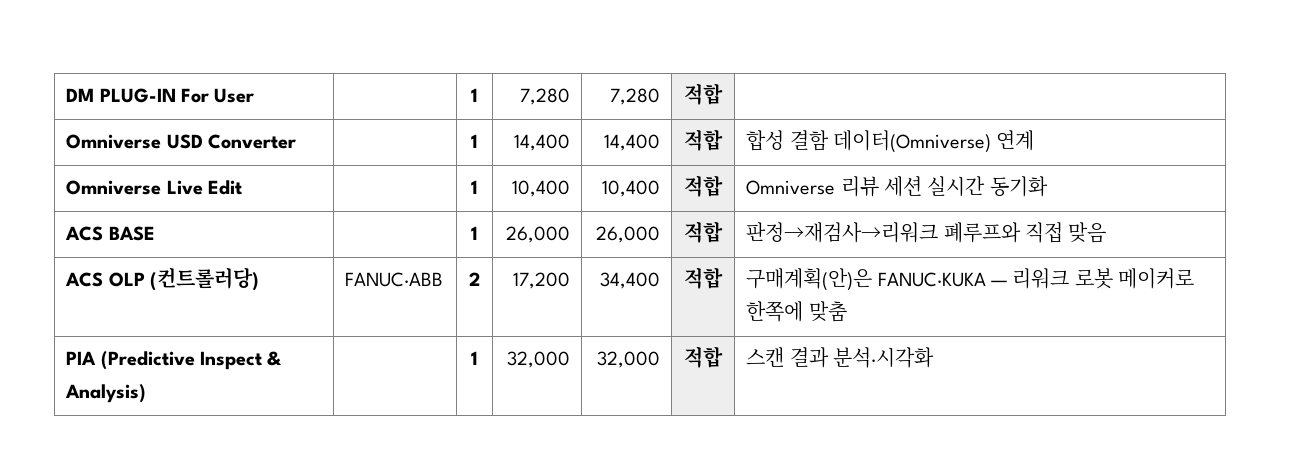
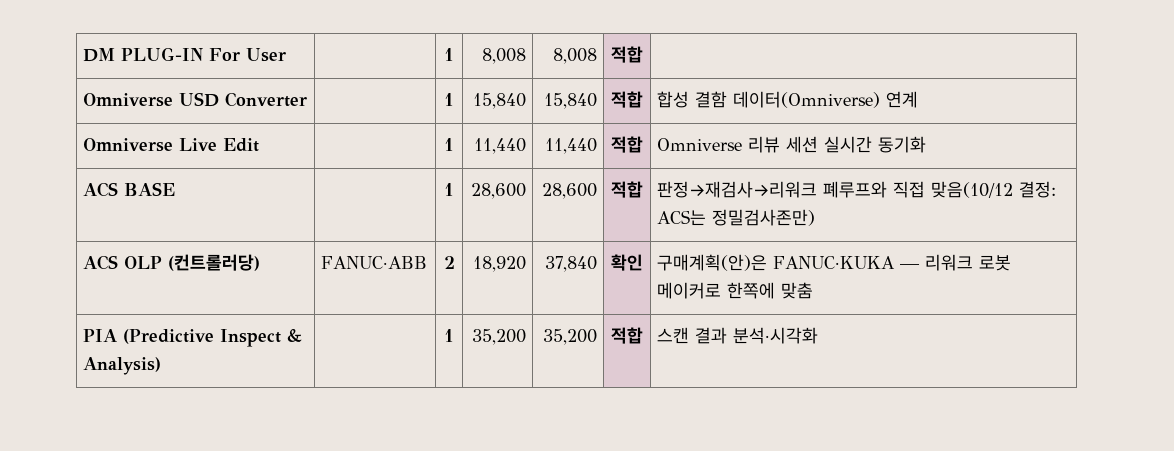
[519,88,570,105] [609,88,660,105] 7,280 | 7,280 -> [481,48,526,64] [552,48,597,64] 8,008 | 8,008
[513,134,570,151] [603,134,660,151] 14,400 | 14,400 -> [472,93,526,109] [543,93,597,109] 15,840 | 15,840
[511,180,570,197] [601,180,660,197] 10,400 | 10,400 -> [473,138,526,154] [544,138,597,154] 11,440 | 11,440
[505,226,570,243] [595,226,660,243] 26,000 | 26,000 -> [470,183,526,199] [541,183,597,199] 28,600 | 28,600
[1068,222,1107,243] 맞음 -> [931,181,1057,198] [657,209,816,226] 맞음(10/12 결정: ACS는 정밀검사존만)
[512,272,570,289] [599,272,660,289] [684,267,723,289] 17,200 | 34,400 | 적합 -> [472,256,526,272] [544,256,597,272] [610,254,643,271] 18,920 | 37,840 | 확인
[506,351,570,368] [596,351,660,368] 32,000 | 32,000 -> [471,329,526,345] [542,329,597,345] 35,200 | 35,200

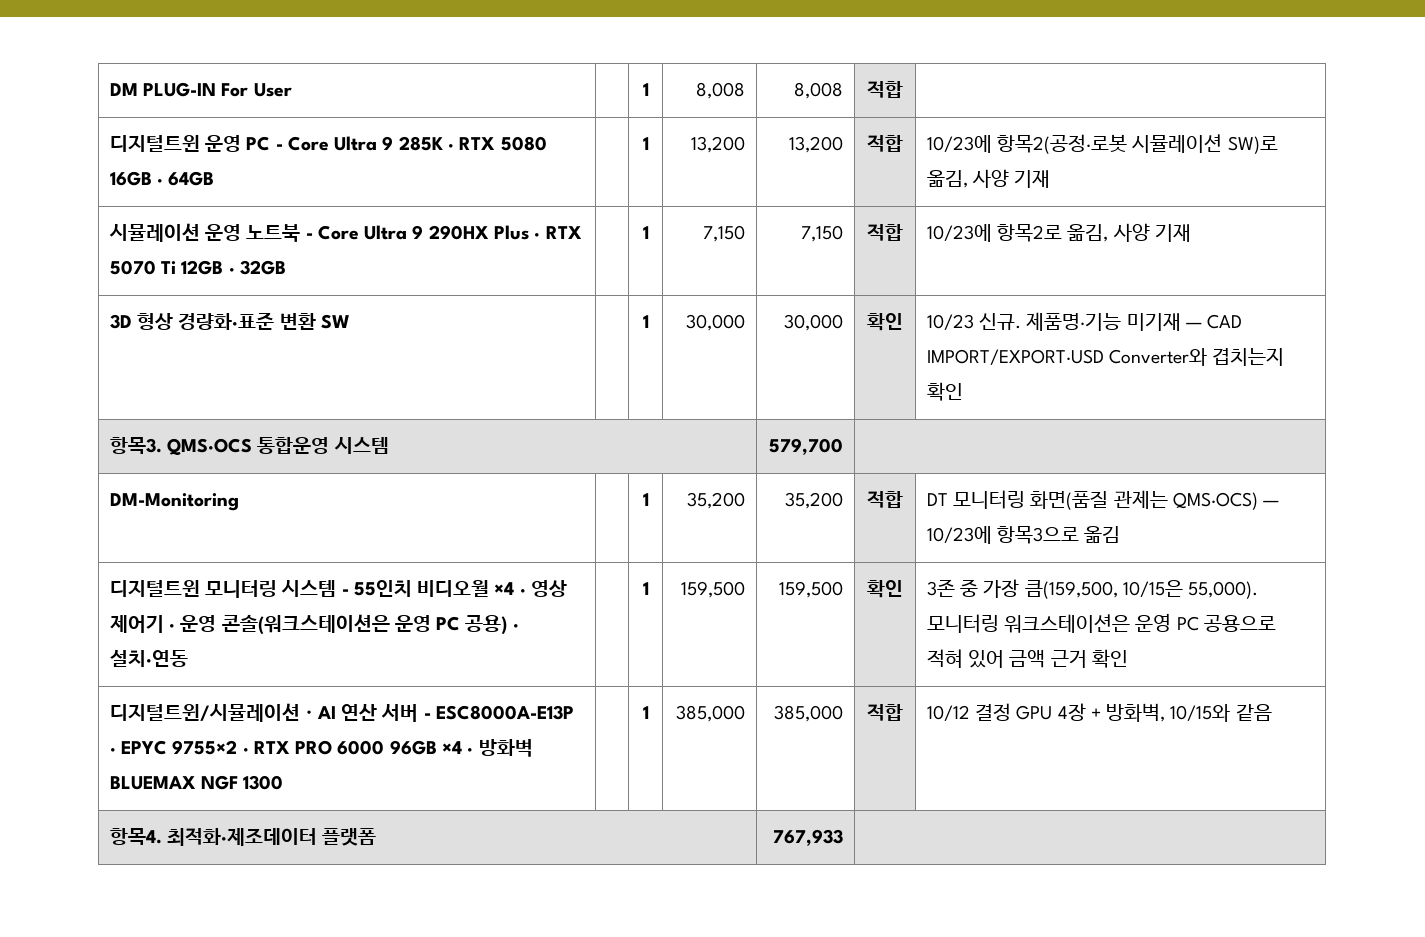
[83,92,308,107] [444,93,454,106] [472,93,526,109] [543,93,597,109] [610,91,643,108] [657,91,919,108] [83,138,260,152] [444,138,454,151] [473,138,526,154] [544,138,597,154] [610,136,643,153] [657,136,927,153] [83,182,176,197] [444,183,454,196] [470,183,526,199] [541,183,597,199] [610,181,643,198] [657,181,1057,198] [657,209,816,226] [83,254,261,271] [321,256,428,269] [443,256,455,269] [472,256,526,272] [544,256,597,272] [610,254,643,271] [657,254,1012,271] [657,282,814,299] [83,329,303,347] [83,357,162,375] [444,329,454,342] [471,329,526,345] [542,329,597,345] [610,327,643,344] [657,327,819,344] Omniverse USD Converter | | 1 | 15,840 | 15,840 | 적합 | 합성 결함 데이터(Omniverse) 연계 // Omniverse Live Edit | | 1 | 11,440 | 11,440 | 적합 | Omniverse 리뷰 세션 실시간 동기화 // ACS BASE | | 1 | 28,600 | 28,600 | 적합 | 판정→재검사→리워크 폐루프와 직접 맞음(10/12 결정: ACS는 정밀검사존만) // ACS OLP (컨트롤러당) | FANUC·ABB | 2 | 18,920 | 37,840 | 확인 | 구매계획(안)은 FANUC·KUKA — 리워크 로봇 메이커로 한쪽에 맞춤 // PIA (Predictive Inspect & Analysis) | | 1 | 35,200 | 35,200 | 적합 | 스캔 결과 분석·시각화 -> [109,135,547,152] [109,171,215,186] [642,137,649,150] [691,136,746,153] [789,136,844,153] [867,135,903,152] [926,134,1278,154] [926,169,1051,188] [108,223,582,242] [109,260,286,275] [642,226,649,239] [703,225,746,242] [801,225,844,242] [867,224,903,241] [926,223,1191,242] [109,312,350,330] [642,315,649,328] [686,314,746,331] [784,314,844,331] [867,313,903,331] [926,312,1243,331] [926,348,1285,366] [926,382,963,401] [109,437,389,456] [769,438,844,455] [109,493,239,511] [642,493,649,506] [687,492,746,509] [785,492,844,509] [867,491,903,508] [926,490,1280,510] [926,526,1121,544] [109,580,567,598] [109,614,519,635] [109,649,188,667] [642,582,649,595] [681,581,746,598] [779,581,844,598] [867,580,903,598] [926,579,1259,599] [926,613,1276,633] [926,649,1128,668] [109,703,574,722] [109,739,533,757] [109,775,284,790] [642,706,649,719] [676,705,746,722] [774,705,844,722] [867,704,903,721] [926,703,1272,722] [109,828,377,846] [773,829,844,846] 디지털트윈 운영 PC - Core Ultra 9 285K · RTX 5080 16GB · 64GB | | 1 | 13,200 | 13,200 | 적합 | 10/23에 항목2(공정·로봇 시뮬레이션 SW)로 옮김, 사양 기재 // 시뮬레이션 운영 노트북 - Core Ultra 9 290HX Plus · RTX 5070 Ti 12GB · 32GB | | 1 | 7,150 | 7,150 | 적합 | 10/23에 항목2로 옮김, 사양 기재 // 3D 형상 경량화·표준 변환 SW | | 1 | 30,000 | 30,000 | 확인 | 10/23 신규. 제품명·기능 미기재 — CAD IMPORT/EXPORT·USD Converter와 겹치는지 확인 // 항목3. QMS·OCS 통합운영 시스템 | 579,700 | // DM-Monitoring | | 1 | 35,200 | 35,200 | 적합 | DT 모니터링 화면(품질 관제는 QMS·OCS) — 10/23에 항목3으로 옮김 // 디지털트윈 모니터링 시스템 - 55인치 비디오월 ×4 · 영상 제어기 · 운영 콘솔(워크스테이션은 운영 PC 공용) · 설치·연동 | | 1 | 159,500 | 159,500 | 확인 | 3존 중 가장 큼(159,500, 10/15은 55,000). 모니터링 워크스테이션은 운영 PC 공용으로 적혀 있어 금액 근거 확인 // 디지털트윈/시뮬레이션ㆍAI 연산 서버 - ESC8000A-E13P · EPYC 9755×2 · RTX PRO 6000 96GB ×4 · 방화벽 BLUEMAX NGF 1300 | | 1 | 385,000 | 385,000 | 적합 | 10/12 결정 GPU 4장 + 방화벽, 10/15와 같음 // 항목4. 최적화·제조데이터 플랫폼 | 767,933 |

